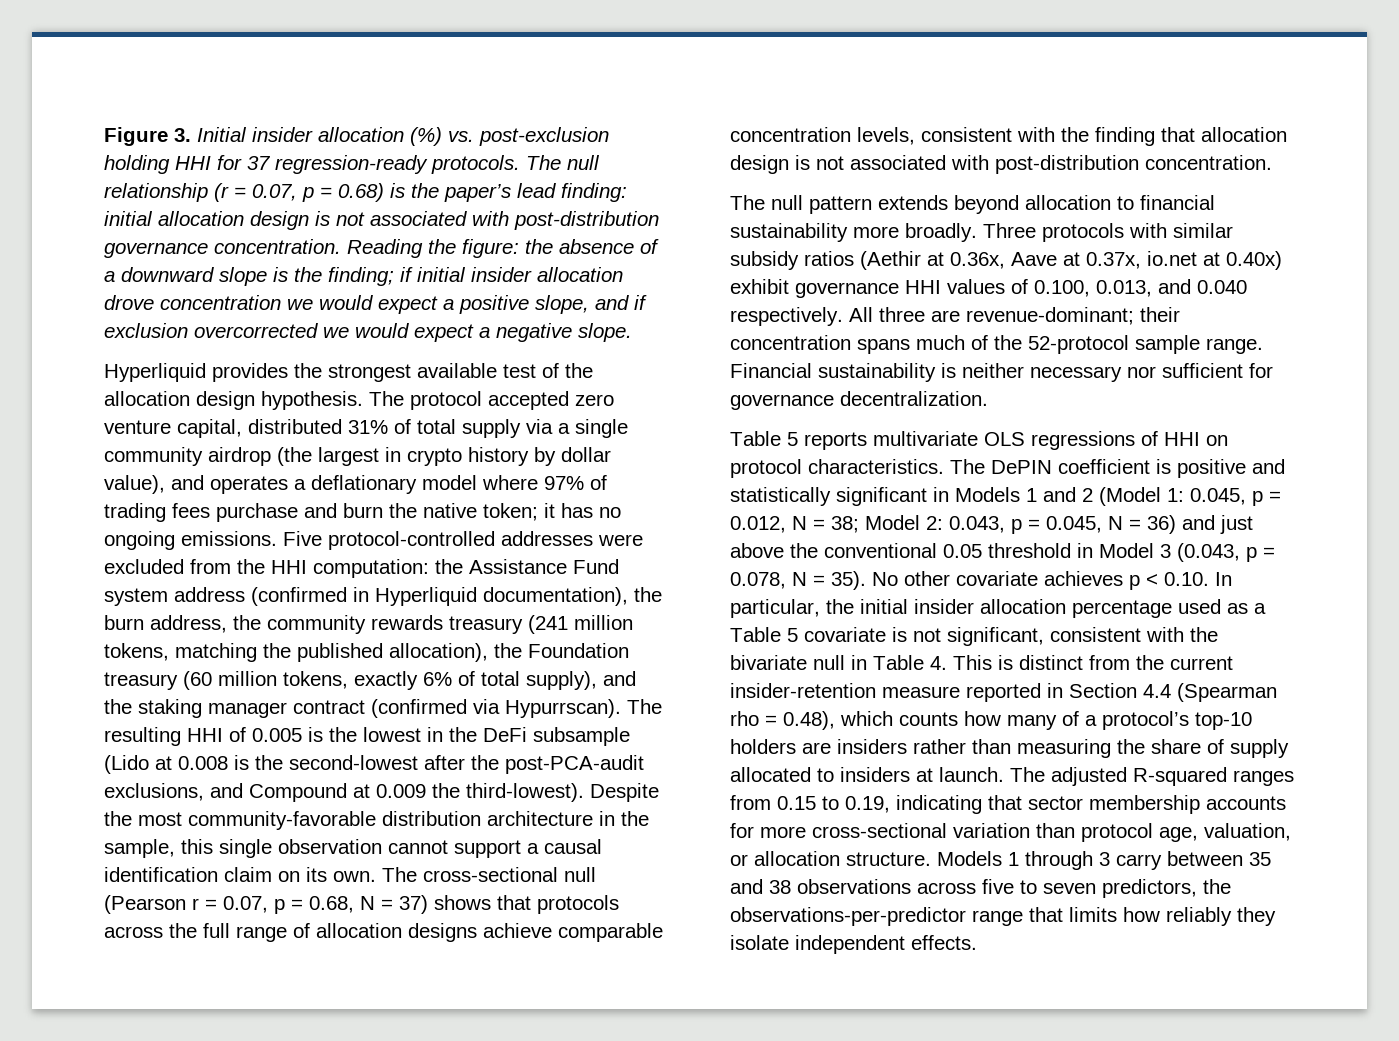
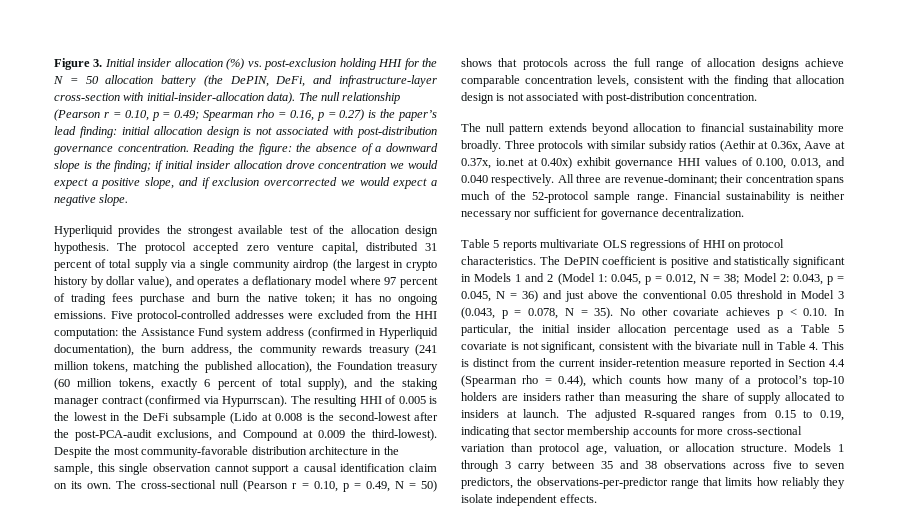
[247,155,600,174] [104,183,384,202] 37 regression-ready protocols. The null relationship (r = 0.07, p = 0.68) -> [422,58,437,67] [53,75,437,87] [54,92,401,104] [54,109,365,121] the N = 50 allocation battery (the DePIN, DeFi, and infrastructure-layer cross-section with initial-insider-allocation data). The null relationship (Pearson r = 0.10, p = 0.49; Spearman rho = 0.16, p = 0.27)
[348,420,388,434] 31% -> [425,243,437,251] [54,260,92,271] 31 percent
[544,476,584,490] 97% -> [384,277,438,288] 97 percent
[423,672,452,686] 6% -> [204,379,256,390] 6 percent
[223,895,428,914] 0.07, p = 0.68, N = 37) -> [313,480,437,492] 0.10, p = 0.49, N = 50)
[783,711,835,730] 0.48), -> [558,375,587,387] 0.44),

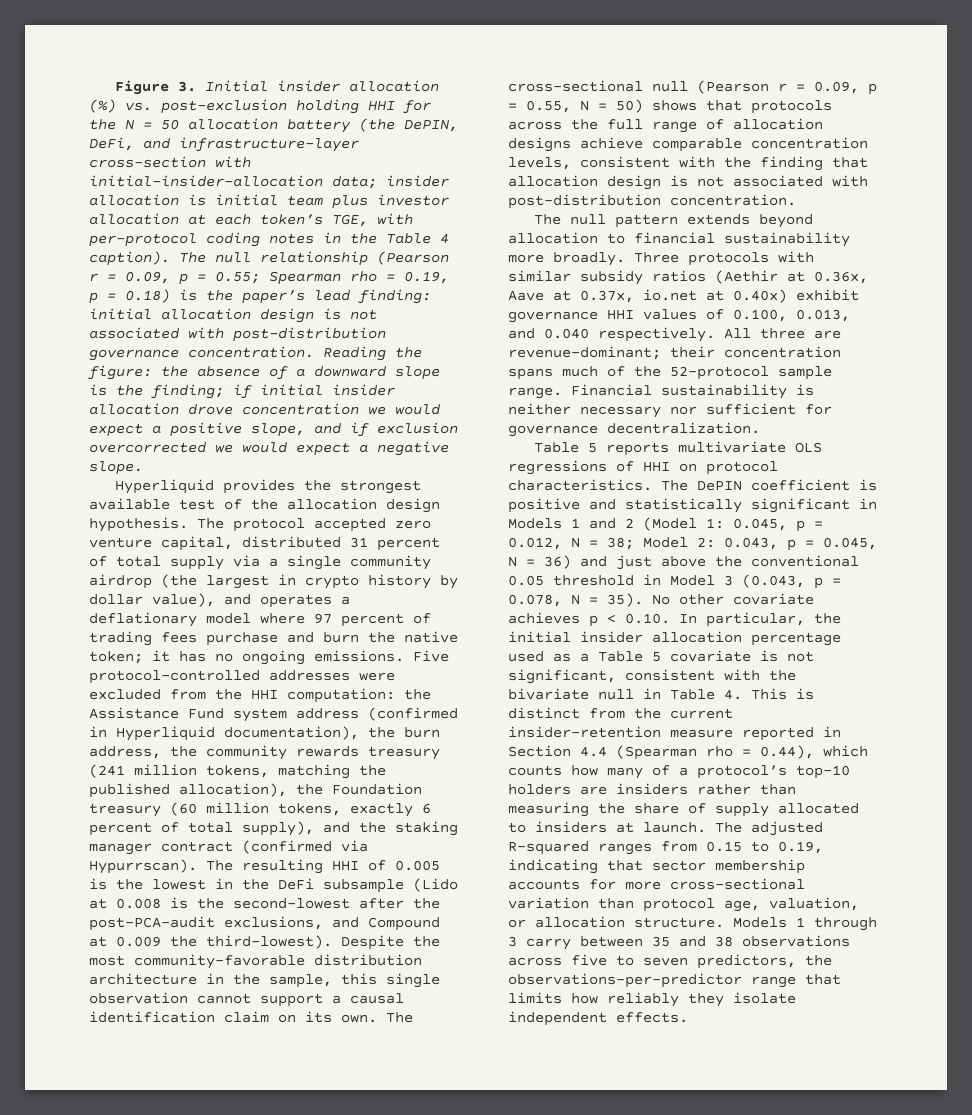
[267,92,296,104] data). -> [332,175,449,189] [89,194,449,209] [89,213,413,227] [89,232,449,247] [89,251,170,266] data; insider allocation is initial team plus investor allocation at each token’s TGE, with per-protocol coding notes in the Table 4 caption).
[124,110,200,121] 0.10, p = 0.49; -> [125,271,260,285] 0.09, p = 0.55;
[289,109,365,121] 0.16, p = 0.27) -> [404,271,449,284] [89,289,170,304] 0.19, p = 0.18)
[313,481,390,492] 0.10, p = 0.49, -> [814,81,877,95] [508,100,571,113] 0.09, p = 0.55,

